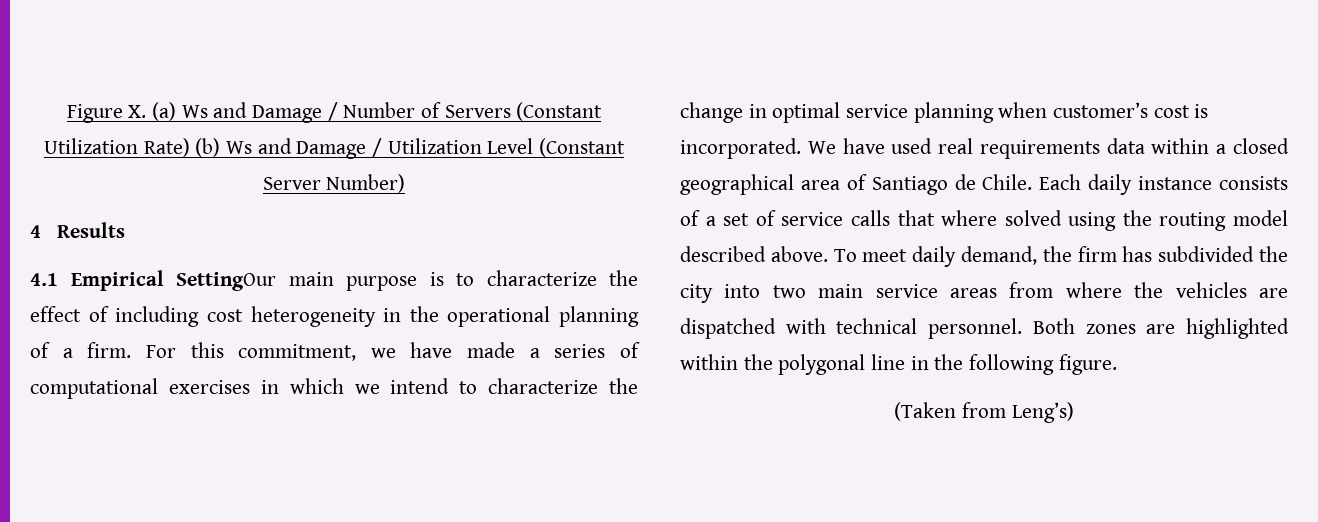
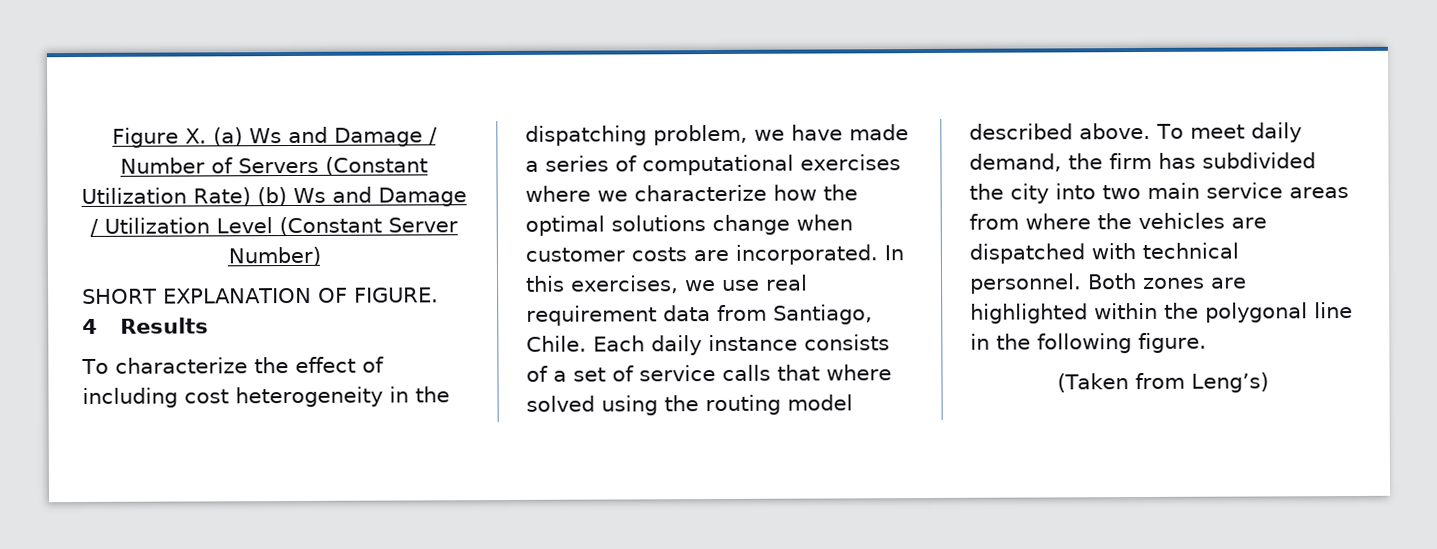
[30,222,126,238] [30,270,474,291] 4 Results // 4.1 Empirical SettingOur main purpose is to -> [82,287,439,304] [82,317,209,334] [81,358,109,375] SHORT EXPLANATION OF FIGURE. // 4 Results // To
[447,306,639,327] [30,342,357,361] operational planning of a firm. For this commitment, -> [525,124,748,146] dispatching problem,
[260,378,638,394] [680,102,1209,123] [680,138,1289,159] [680,174,976,195] in which we intend to characterize the change in optimal service planning when customer’s cost is incorporated. We have used real requirements data within a closed geographical area of Santiago de -> [525,184,858,202] [525,214,853,236] [525,244,904,265] [526,274,808,294] [526,304,873,326] where we characterize how the optimal solutions change when customer costs are incorporated. In this exercises, we use real requirement data from Santiago,

